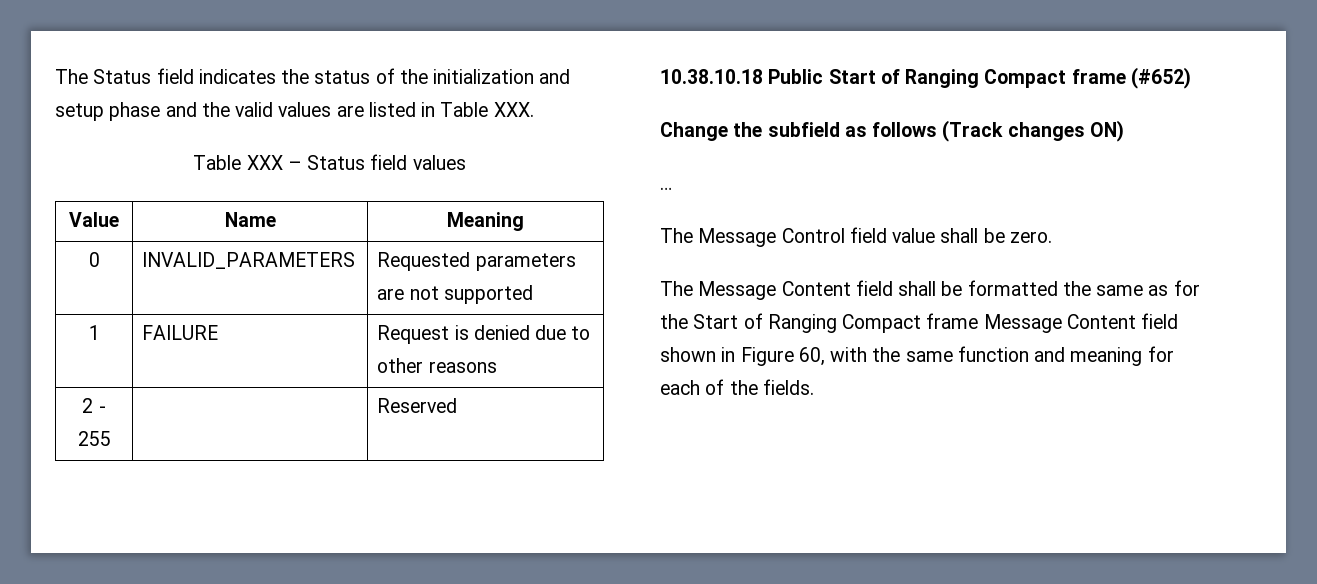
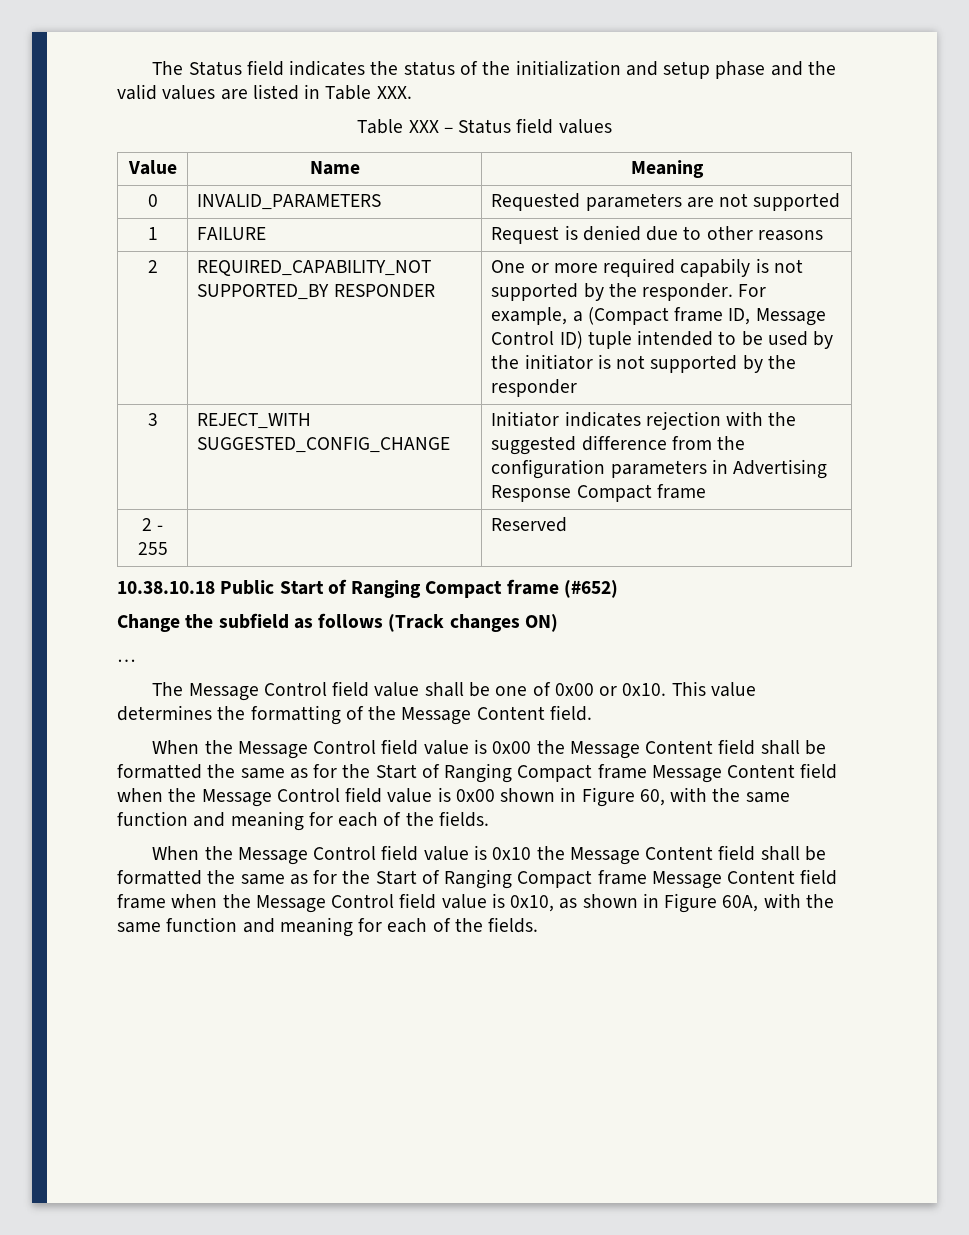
(497, 367) none -> [147,260,158,273] [197,260,432,276] [197,284,435,300] [491,258,803,277] [491,283,767,301] [491,307,826,326] [491,330,834,349] [491,354,796,373] [491,379,578,397] [147,413,158,426] [197,413,312,429] [197,437,451,453] [491,411,797,430] [491,435,746,455] [491,459,828,479] [491,484,706,502] // 2 | REQUIRED_CAPABILITY_NOT SUPPORTED_BY RESPONDER | One or more required capabily is not supported by the responder. For example, a (Compact frame ID, Message Control ID) tuple intended to be used by the initiator is not supported by the responder // 3 | REJECT_WITH SUGGESTED_CONFIG_CHANGE | Initiator indicates rejection with the suggested difference from the configuration parameters in Advertising Response Compact frame
[1009,231,1052,243] [660,281,693,296] zero. // The -> [495,681,756,697] [117,705,592,725] [152,739,565,759] one of 0x00 or 0x10. This value determines the formatting of the Message Content field. // When the Message Control field value is 0x00 the
(1179, 321) none -> [117,787,495,807] when the Message Control field value is 0x00
(814, 387) none -> [152,845,826,865] [117,869,838,889] [117,893,834,913] [117,917,539,937] // When the Message Control field value is 0x10 the Message Content field shall be formatted the same as for the Start of Ranging Compact frame Message Content field frame when the Message Control field value is 0x10, as shown in Figure 60A, with the same function and meaning for each of the fields.

